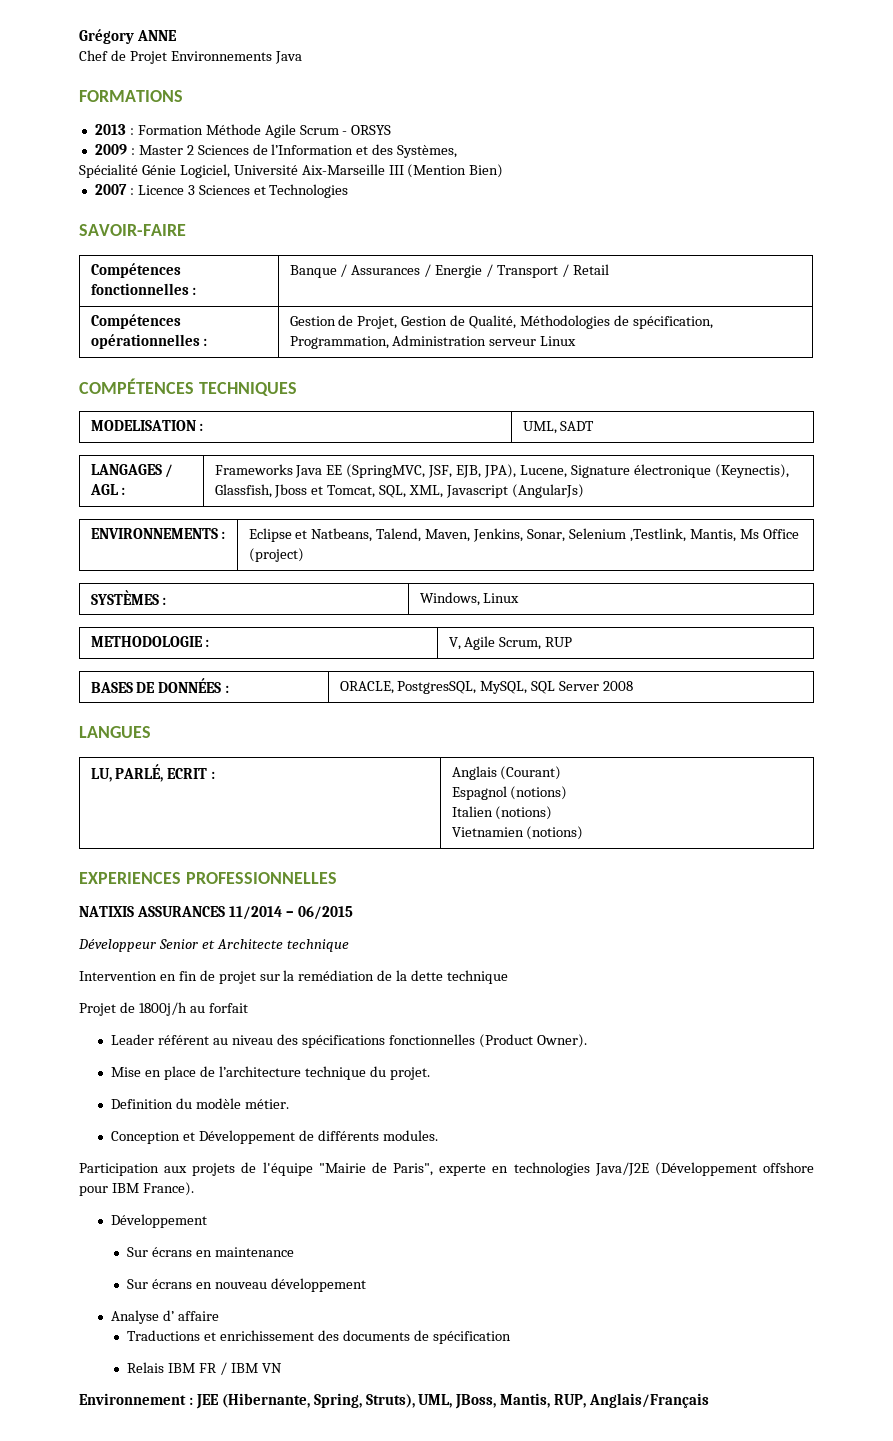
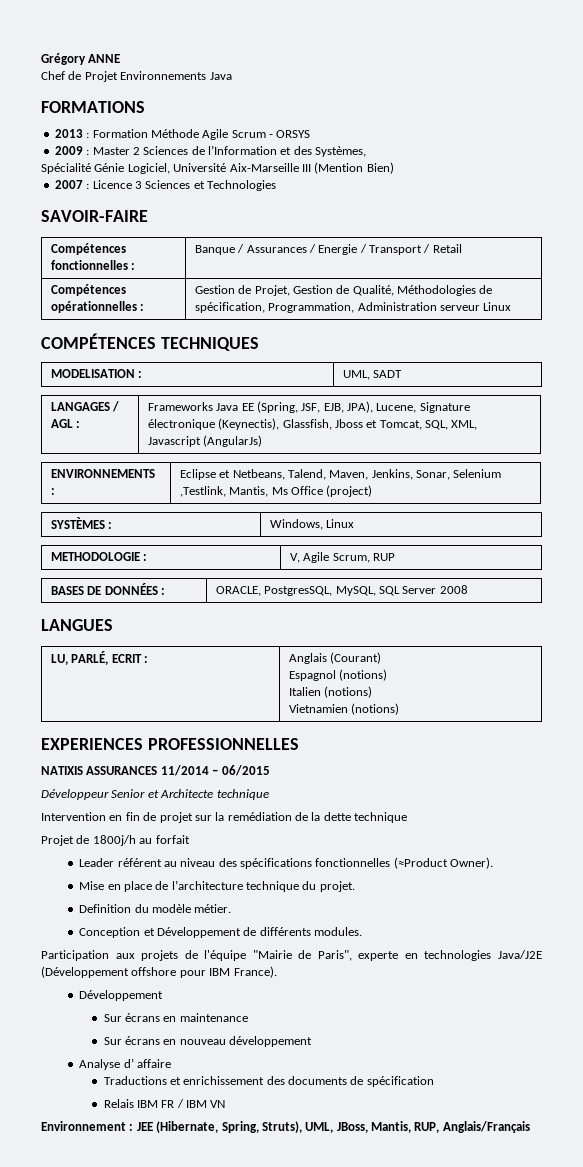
[346,464,426,478] (SpringMVC, -> [256,401,298,413] (Spring,
[311,528,373,542] Natbeans, -> [232,469,285,480] Netbeans,
[478,1034,533,1048] (Product -> [393,857,448,869] (≈Product
[221,1393,310,1408] (Hibernante, -> [156,1121,219,1133] (Hibernate,

